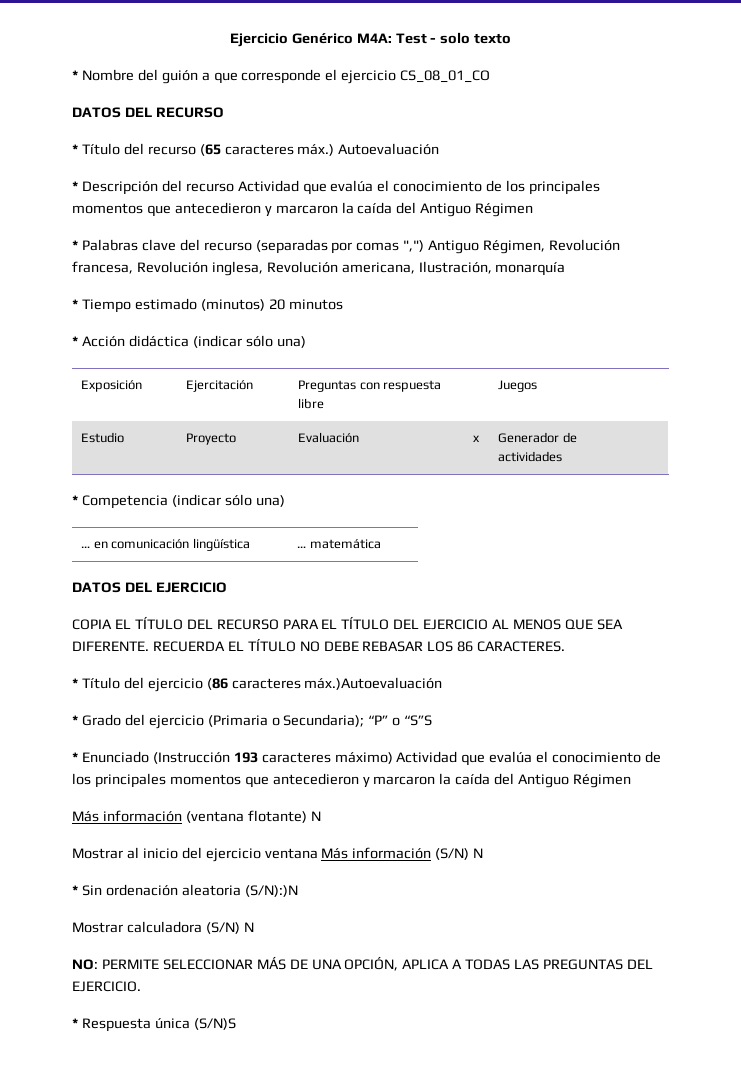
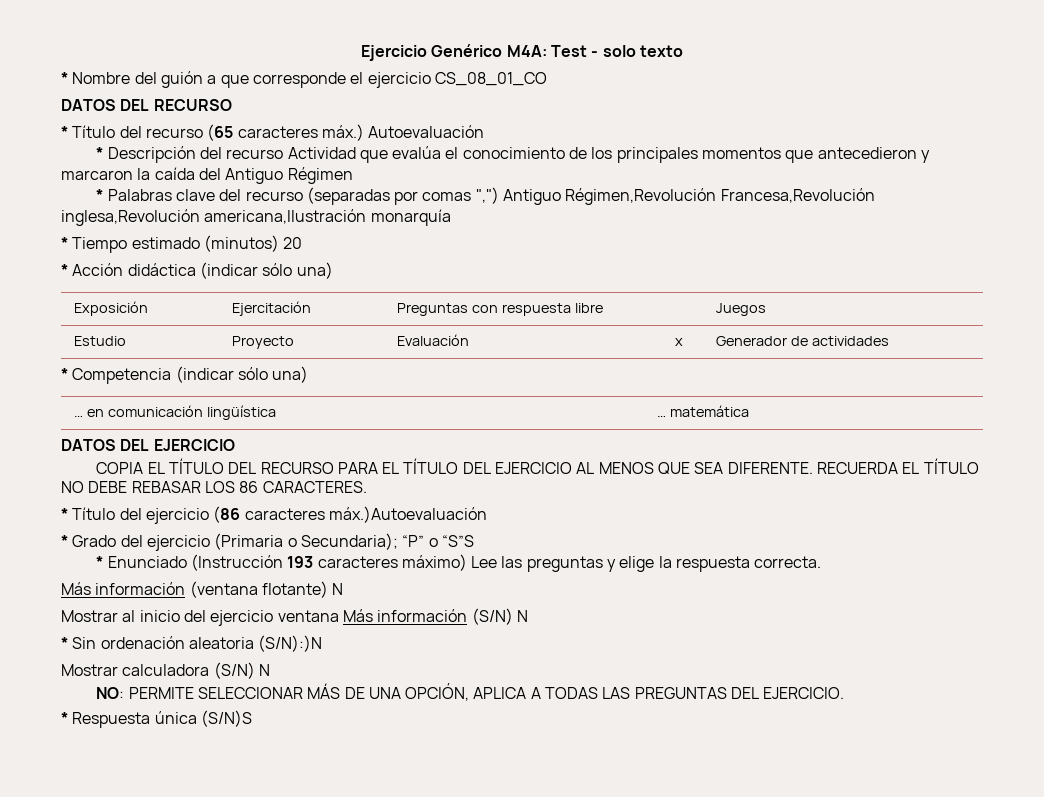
[483,239,621,254] [72,261,492,276] Régimen, Revolución francesa, Revolución inglesa, Revolución americana, Ilustración, -> [565,188,875,205] [61,209,367,226] Régimen,Revolución Francesa,Revolución inglesa,Revolución americana,Ilustración
[288,299,343,310] minutos -> (303, 243) none
[396,751,662,766] [72,773,632,788] Actividad que evalúa el conocimiento de los principales momentos que antecedieron y marcaron la caída del Antiguo Régimen -> [471,556,822,572] Lee las preguntas y elige la respuesta correcta.

